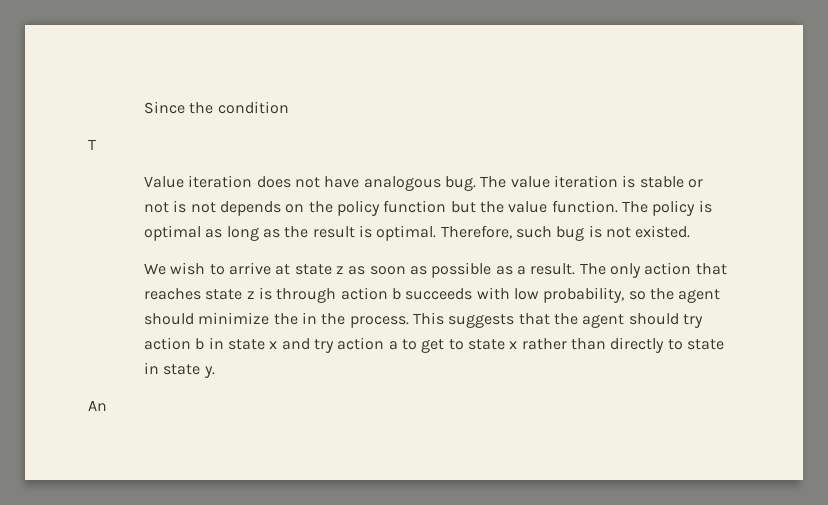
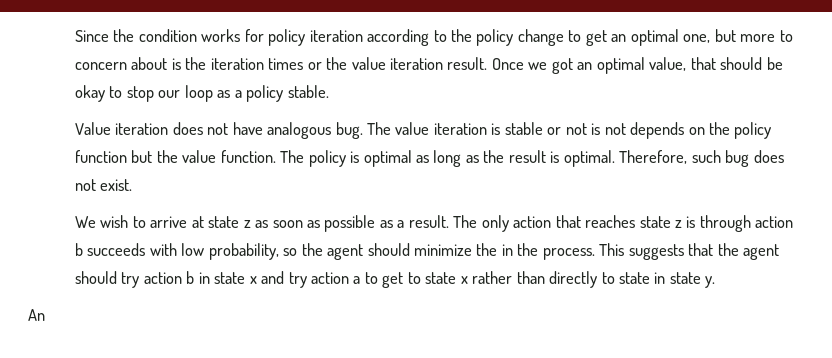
[88,139,96,150] // T -> [201,29,793,46] [74,57,783,74] [74,85,329,102] works for policy iteration according to the policy change to get an optimal one, but more to concern about is the iteration times or the value iteration result. Once we got an optimal value, that should be okay to stop our loop as a policy stable.
[588,225,691,238] is not existed. -> [753,150,784,163] [74,179,133,191] does not exist.

